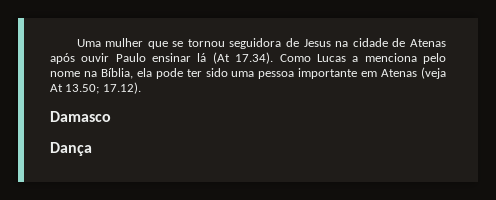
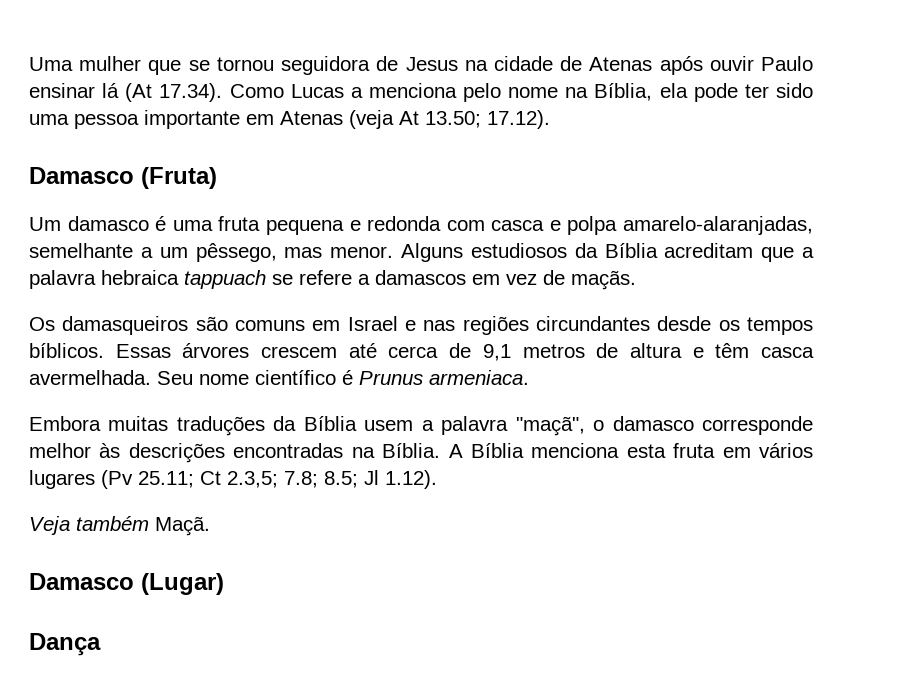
(111, 116) none -> [141,167,217,189] [29,216,814,235] [29,243,815,262] [29,270,636,290] [29,316,813,335] [29,343,815,361] [29,370,529,385] [29,416,813,436] [29,443,813,463] [29,470,437,489] [29,516,210,536] [29,573,224,595] (Fruta) // Um damasco é uma fruta pequena e redonda com casca e polpa amarelo-alaranjadas, semelhante a um pêssego, mas menor. Alguns estudiosos da Bíblia acreditam que a palavra hebraica tappuach se refere a damascos em vez de maçãs. // Os damasqueiros são comuns em Israel e nas regiões circundantes desde os tempos bíblicos. Essas árvores crescem até cerca de 9,1 metros de altura e têm casca avermelhada. Seu nome científico é Prunus armeniaca. // Embora muitas traduções da Bíblia usem a palavra "maçã", o damasco corresponde melhor às descrições encontradas na Bíblia. A Bíblia menciona esta fruta em vários lugares (Pv 25.11; Ct 2.3,5; 7.8; 8.5; Jl 1.12). // Veja também Maçã. // Damasco (Lugar)

